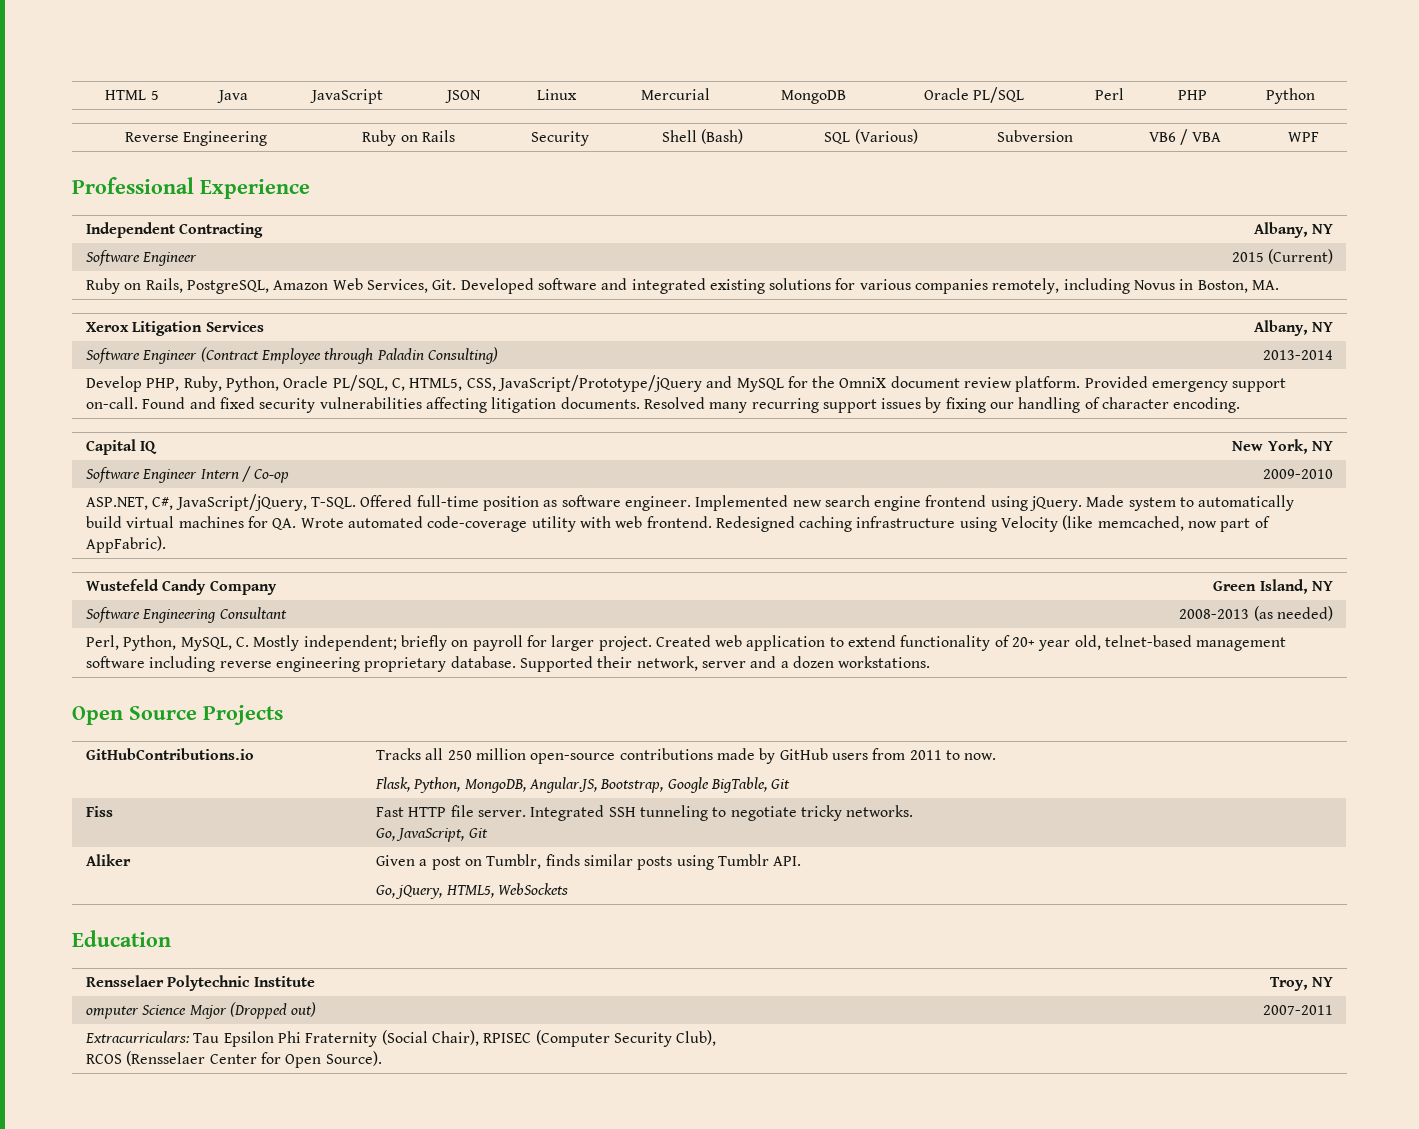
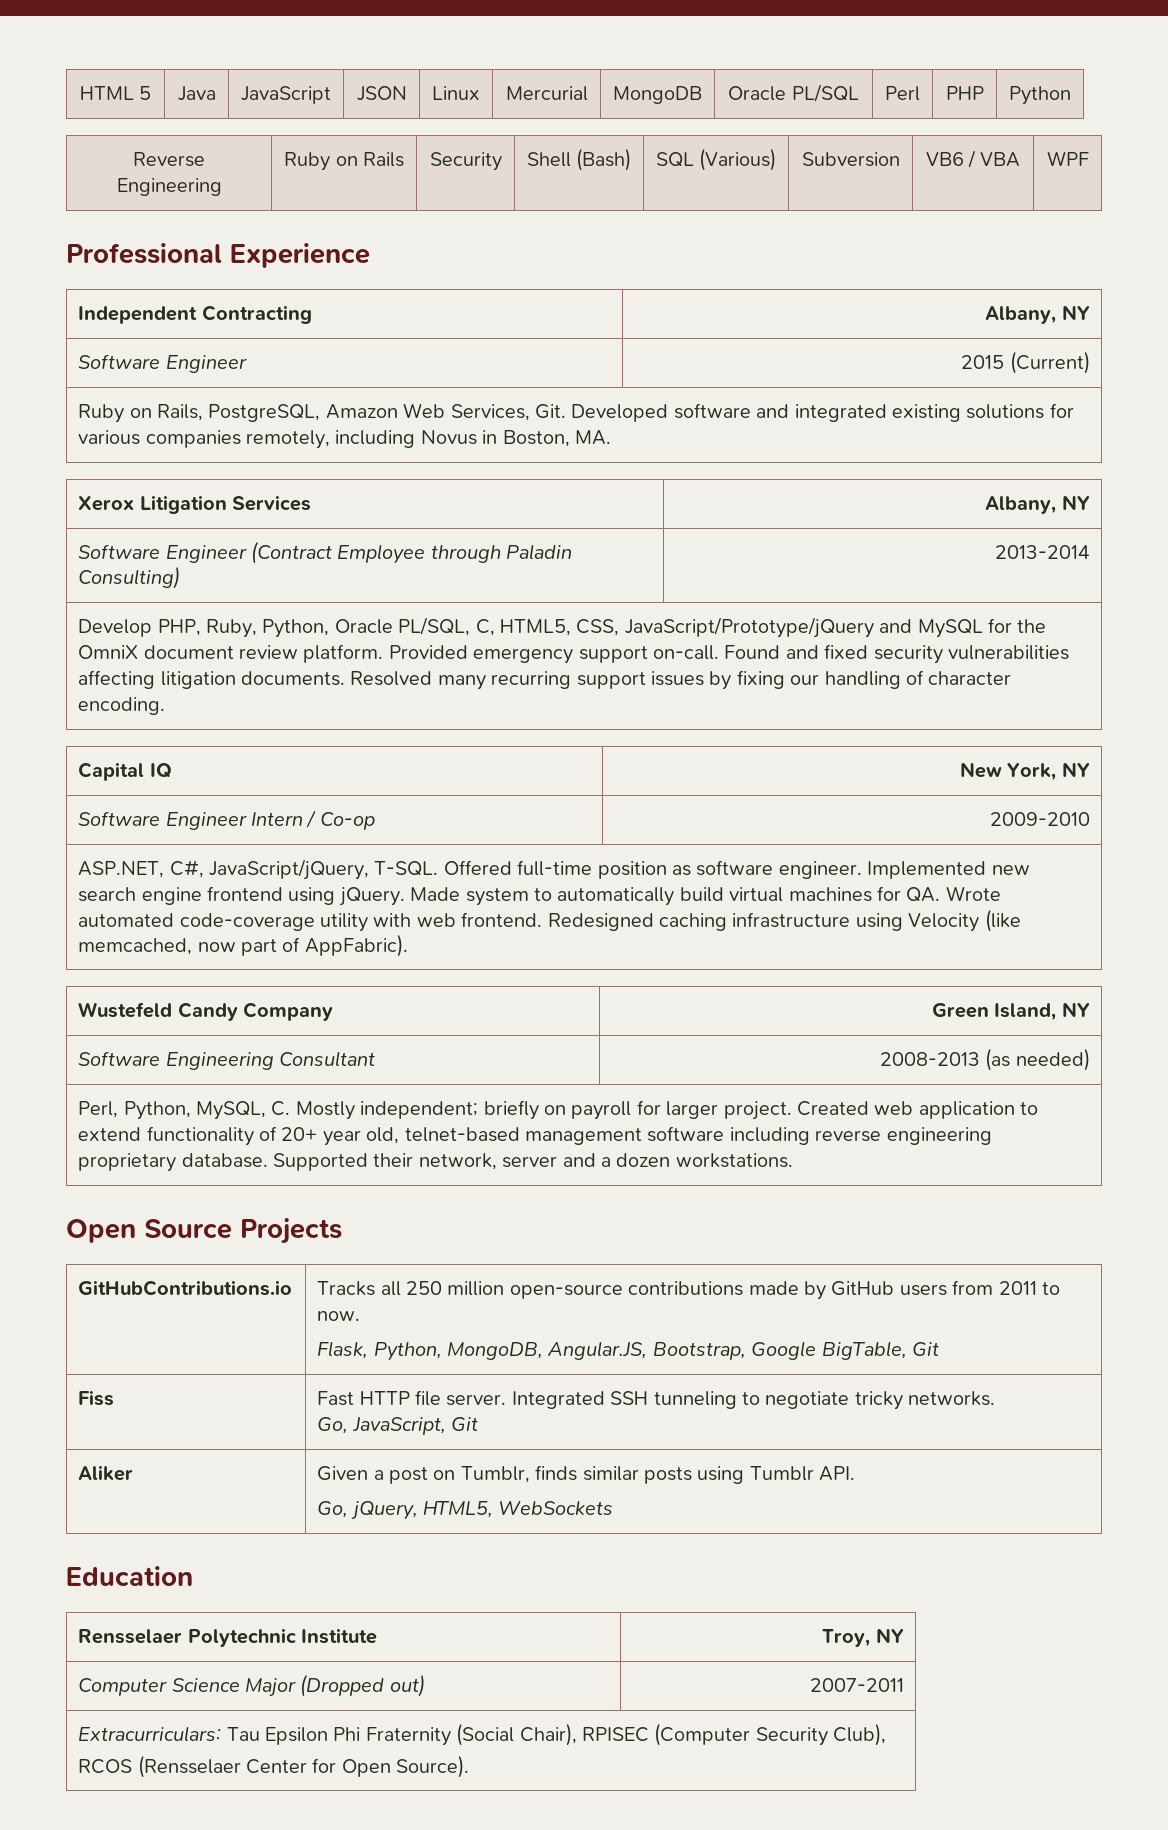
[85,1006,139,1019] omputer -> [78,1678,168,1696] Computer

